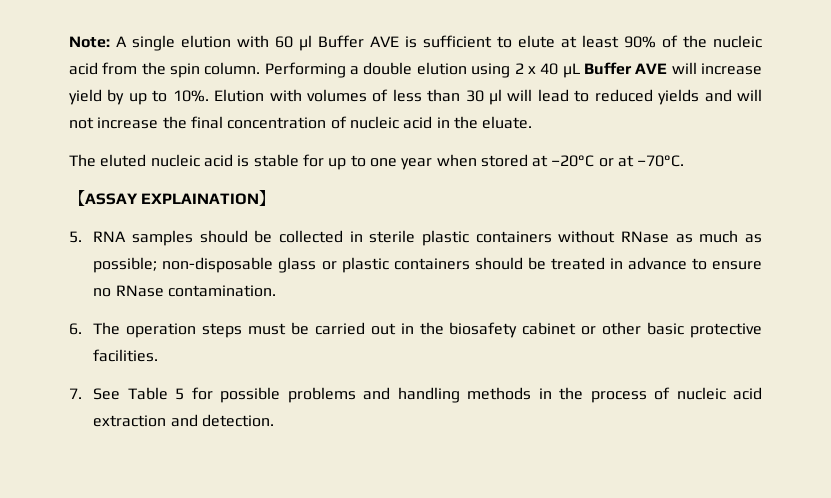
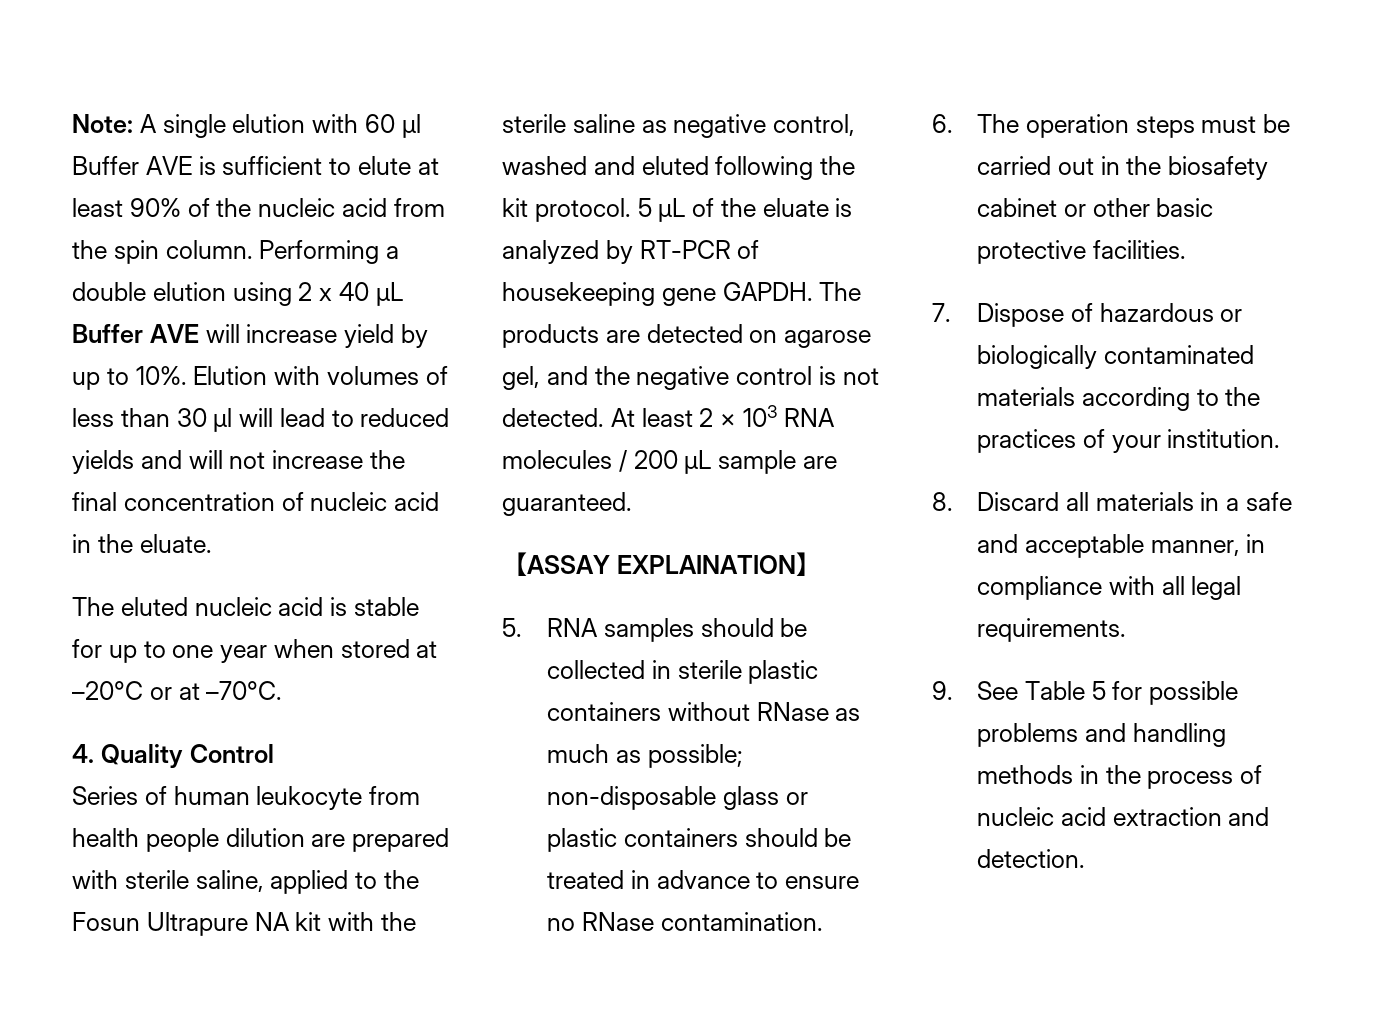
(685, 161) none -> [72,744,274,768] [72,786,420,810] [72,828,449,852] [72,870,419,894] [72,912,416,936] [502,114,855,138] [502,156,855,180] [502,198,853,222] [502,240,760,264] [502,282,862,306] [502,324,871,348] [502,366,879,390] [502,405,835,427] [502,450,837,474] [502,492,632,516] // 4. Quality Control // Series of human leukocyte from health people dilution are prepared with sterile saline, applied to the Fosun Ultrapure NA kit with the sterile saline as negative control, washed and eluted following the kit protocol. 5 μL of the eluate is analyzed by RT-PCR of housekeeping gene GAPDH. The products are detected on agarose gel, and the negative control is not detected. At least 2 × 103 RNA molecules / 200 μL sample are guaranteed.
(82, 393) none -> [977,303,1243,327] [977,345,1254,369] [977,387,1261,411] [977,429,1281,453] [932,492,1292,511] [977,534,1266,558] [977,576,1242,600] [977,618,1127,642] [932,681,953,700] Dispose of hazardous or biologically contaminated materials according to the practices of your institution. // 8. Discard all materials in a safe and acceptable manner, in compliance with all legal requirements. // 9.

